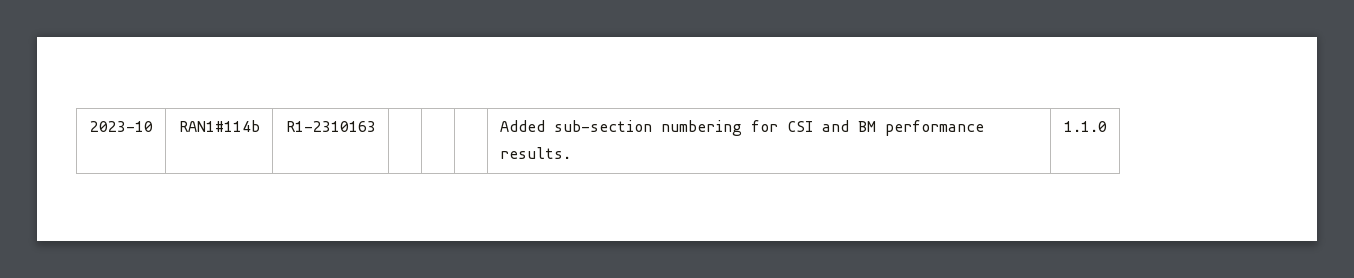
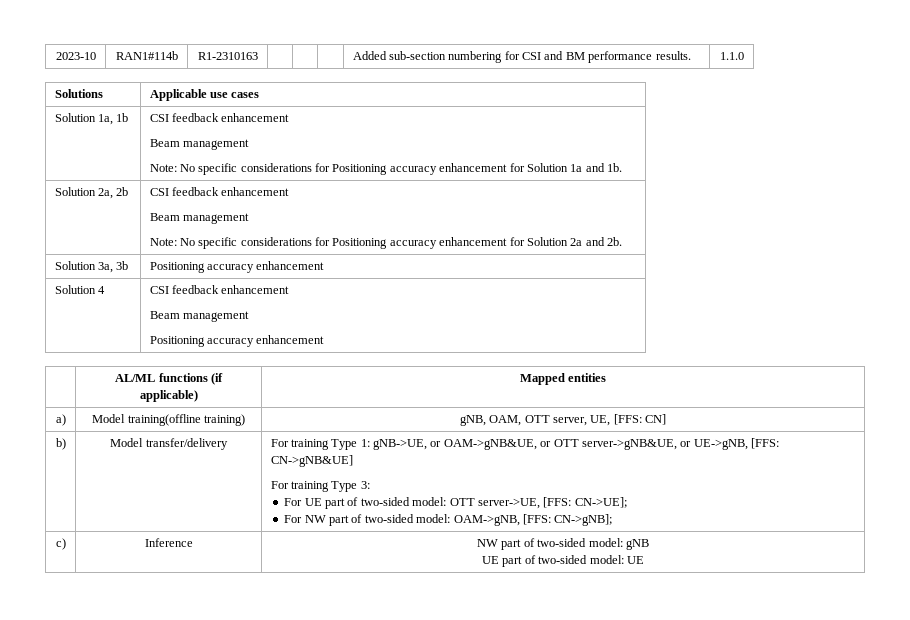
(1107, 126) none -> [54,89,103,98] [149,89,260,101] [54,113,129,125] [149,113,290,122] [149,139,249,150] [149,163,623,175] [54,187,129,199] [149,187,290,196] [149,213,249,224] [149,237,623,249] [54,261,129,273] [149,261,325,273] [54,285,105,294] [149,285,290,294] [149,311,249,322] [149,335,325,347] [115,373,223,385] [139,390,198,402] [519,373,607,385] [55,414,66,426] [92,414,245,426] [459,414,667,426] [55,438,66,450] [110,438,228,450] [270,438,780,450] [270,455,353,467] [270,481,370,492] [284,497,627,509] [284,514,613,526] [55,538,66,550] [144,538,193,547] [477,538,649,550] [482,555,644,567] // Solutions | Applicable use cases // Solution 1a, 1b | CSI feedback enhancement // Beam management // Note: No specific considerations for Positioning accuracy enhancement for Solution 1a and 1b. // Solution 2a, 2b | CSI feedback enhancement // Beam management // Note: No specific considerations for Positioning accuracy enhancement for Solution 2a and 2b. // Solution 3a, 3b | Positioning accuracy enhancement // Solution 4 | CSI feedback enhancement // Beam management // Positioning accuracy enhancement // | AL/ML functions (if applicable) | Mapped entities // a) | Model training(offline training) | gNB, OAM, OTT server, UE, [FFS: CN] // b) | Model transfer/delivery | For training Type 1: gNB->UE, or OAM->gNB&UE, or OTT server->gNB&UE, or UE->gNB, [FFS: CN->gNB&UE] // For training Type 3: // For UE part of two-sided model: OTT server->UE, [FFS: CN->UE]; // For NW part of two-sided model: OAM->gNB, [FFS: CN->gNB]; // c) | Inference | NW part of two-sided model: gNB // UE part of two-sided model: UE

